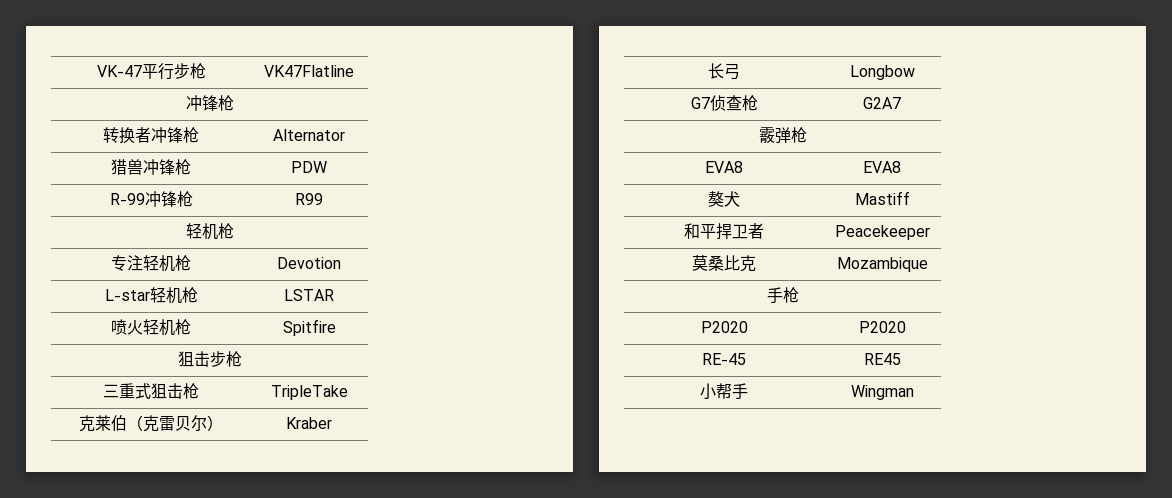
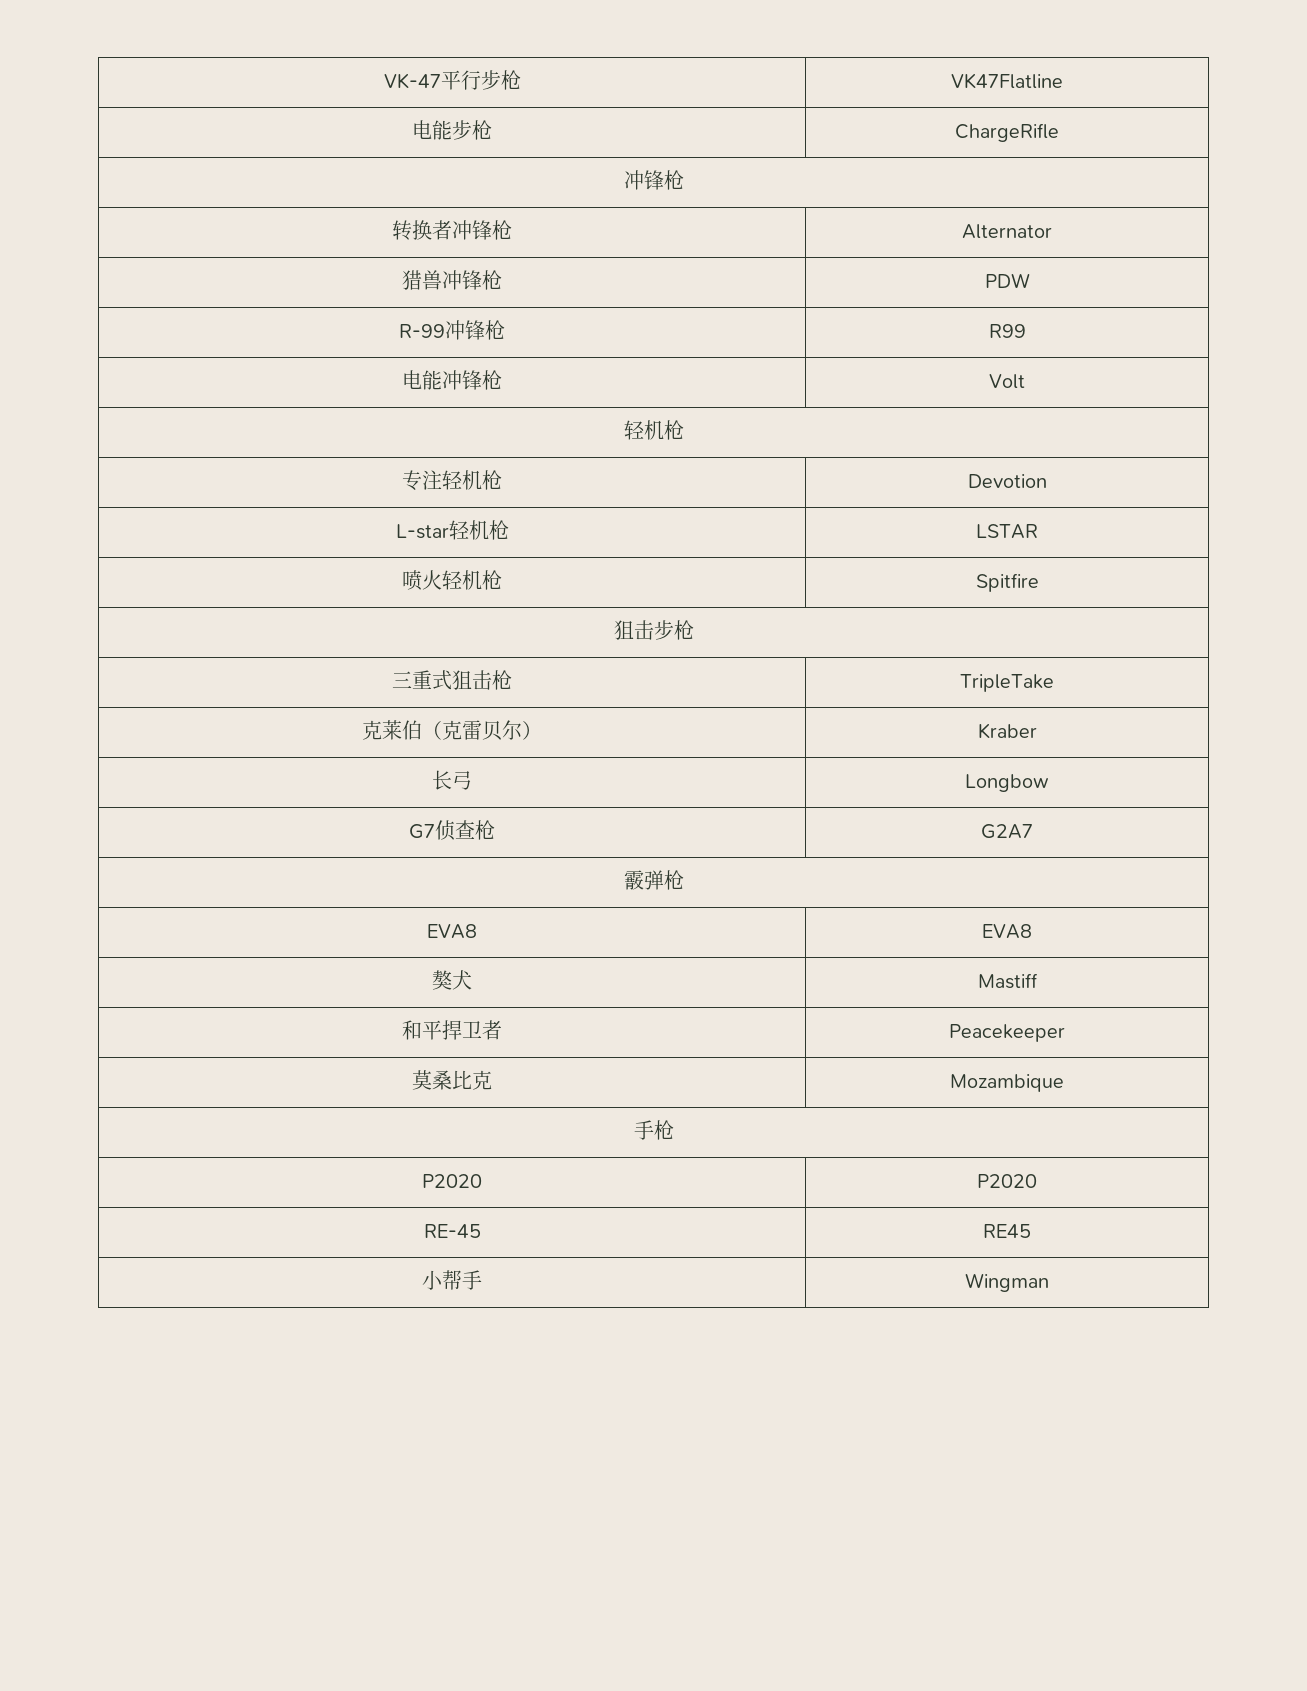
(354, 71) none -> [412,120,492,140] [955,123,1059,142] // 电能步枪 | ChargeRifle
(323, 199) none -> [402,370,502,390] [989,374,1025,389] // 电能冲锋枪 | Volt

